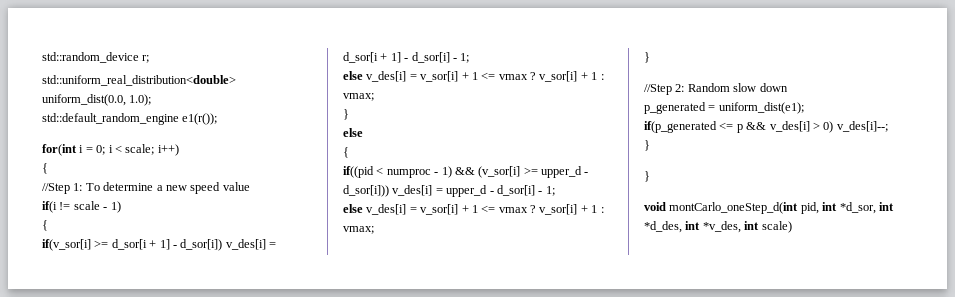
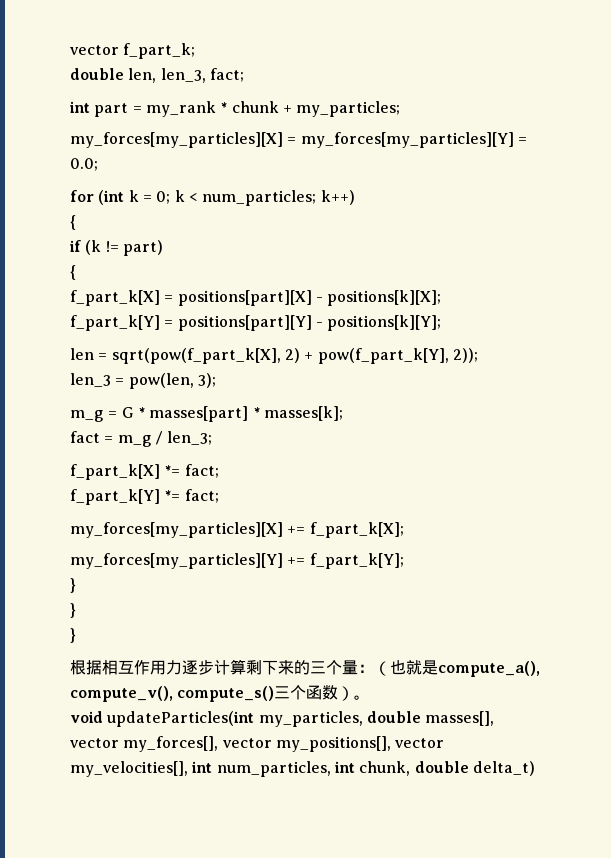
[42,52,150,63] [42,75,236,86] [42,94,152,106] [42,113,218,125] [42,144,179,156] [42,163,48,174] [42,182,250,194] [42,201,121,213] [42,220,48,231] [42,239,276,251] [343,52,470,63] [343,71,604,82] [343,93,374,101] [343,109,349,120] [343,128,363,137] [343,147,349,158] [343,166,589,178] [343,185,555,197] [343,204,604,215] [343,226,374,234] [644,52,650,63] [644,83,788,95] [644,102,804,114] [644,121,888,133] [644,140,650,151] [644,171,650,182] [644,202,894,214] [644,221,792,233] std::random_device r; // std::uniform_real_distribution<double> uniform_dist(0.0, 1.0); // std::default_random_engine e1(r()); // for(int i = 0; i < scale; i++) // { // //Step 1: To determine a new speed value // if(i != scale - 1) // { // if(v_sor[i] >= d_sor[i + 1] - d_sor[i]) v_des[i] = d_sor[i + 1] - d_sor[i] - 1; // else v_des[i] = v_sor[i] + 1 <= vmax ? v_sor[i] + 1 : vmax; // } // else // { // if((pid < numproc - 1) && (v_sor[i] >= upper_d - d_sor[i])) v_des[i] = upper_d - d_sor[i] - 1; // else v_des[i] = v_sor[i] + 1 <= vmax ? v_sor[i] + 1 : vmax; // } // //Step 2: Random slow down // p_generated = uniform_dist(e1); // if(p_generated <= p && v_des[i] > 0) v_des[i]--; // } // } // void montCarlo_oneStep_d(int pid, int *d_sor, int *d_des, int *v_des, int scale) -> [70,43,196,59] [70,68,244,83] [69,101,401,117] [70,132,527,148] [70,158,98,171] [70,190,355,206] [70,215,76,230] [69,240,163,256] [70,265,76,280] [70,290,442,306] [70,315,442,331] [70,348,478,364] [70,373,216,389] [70,406,343,422] [70,431,213,447] [70,464,219,480] [70,489,219,505] [70,522,404,538] [70,553,404,569] [70,578,76,593] [70,603,76,618] [70,628,76,643] [70,659,540,677] [70,685,371,702] [70,711,495,727] [70,736,445,752] [70,761,535,777] vector f_part_k; // double len, len_3, fact; // int part = my_rank * chunk + my_particles; // my_forces[my_particles][X] = my_forces[my_particles][Y] = 0.0; // for (int k = 0; k < num_particles; k++) // { // if (k != part) // { // f_part_k[X] = positions[part][X] - positions[k][X]; // f_part_k[Y] = positions[part][Y] - positions[k][Y]; // len = sqrt(pow(f_part_k[X], 2) + pow(f_part_k[Y], 2)); // len_3 = pow(len, 3); // m_g = G * masses[part] * masses[k]; // fact = m_g / len_3; // f_part_k[X] *= fact; // f_part_k[Y] *= fact; // my_forces[my_particles][X] += f_part_k[X]; // my_forces[my_particles][Y] += f_part_k[Y]; // } // } // } // 根据相互作用力逐步计算剩下来的三个量：（也就是compute_a(), compute_v(), compute_s()三个函数）。 // void updateParticles(int my_particles, double masses[], vector my_forces[], vector my_positions[], vector my_velocities[], int num_particles, int chunk, double delta_t)

